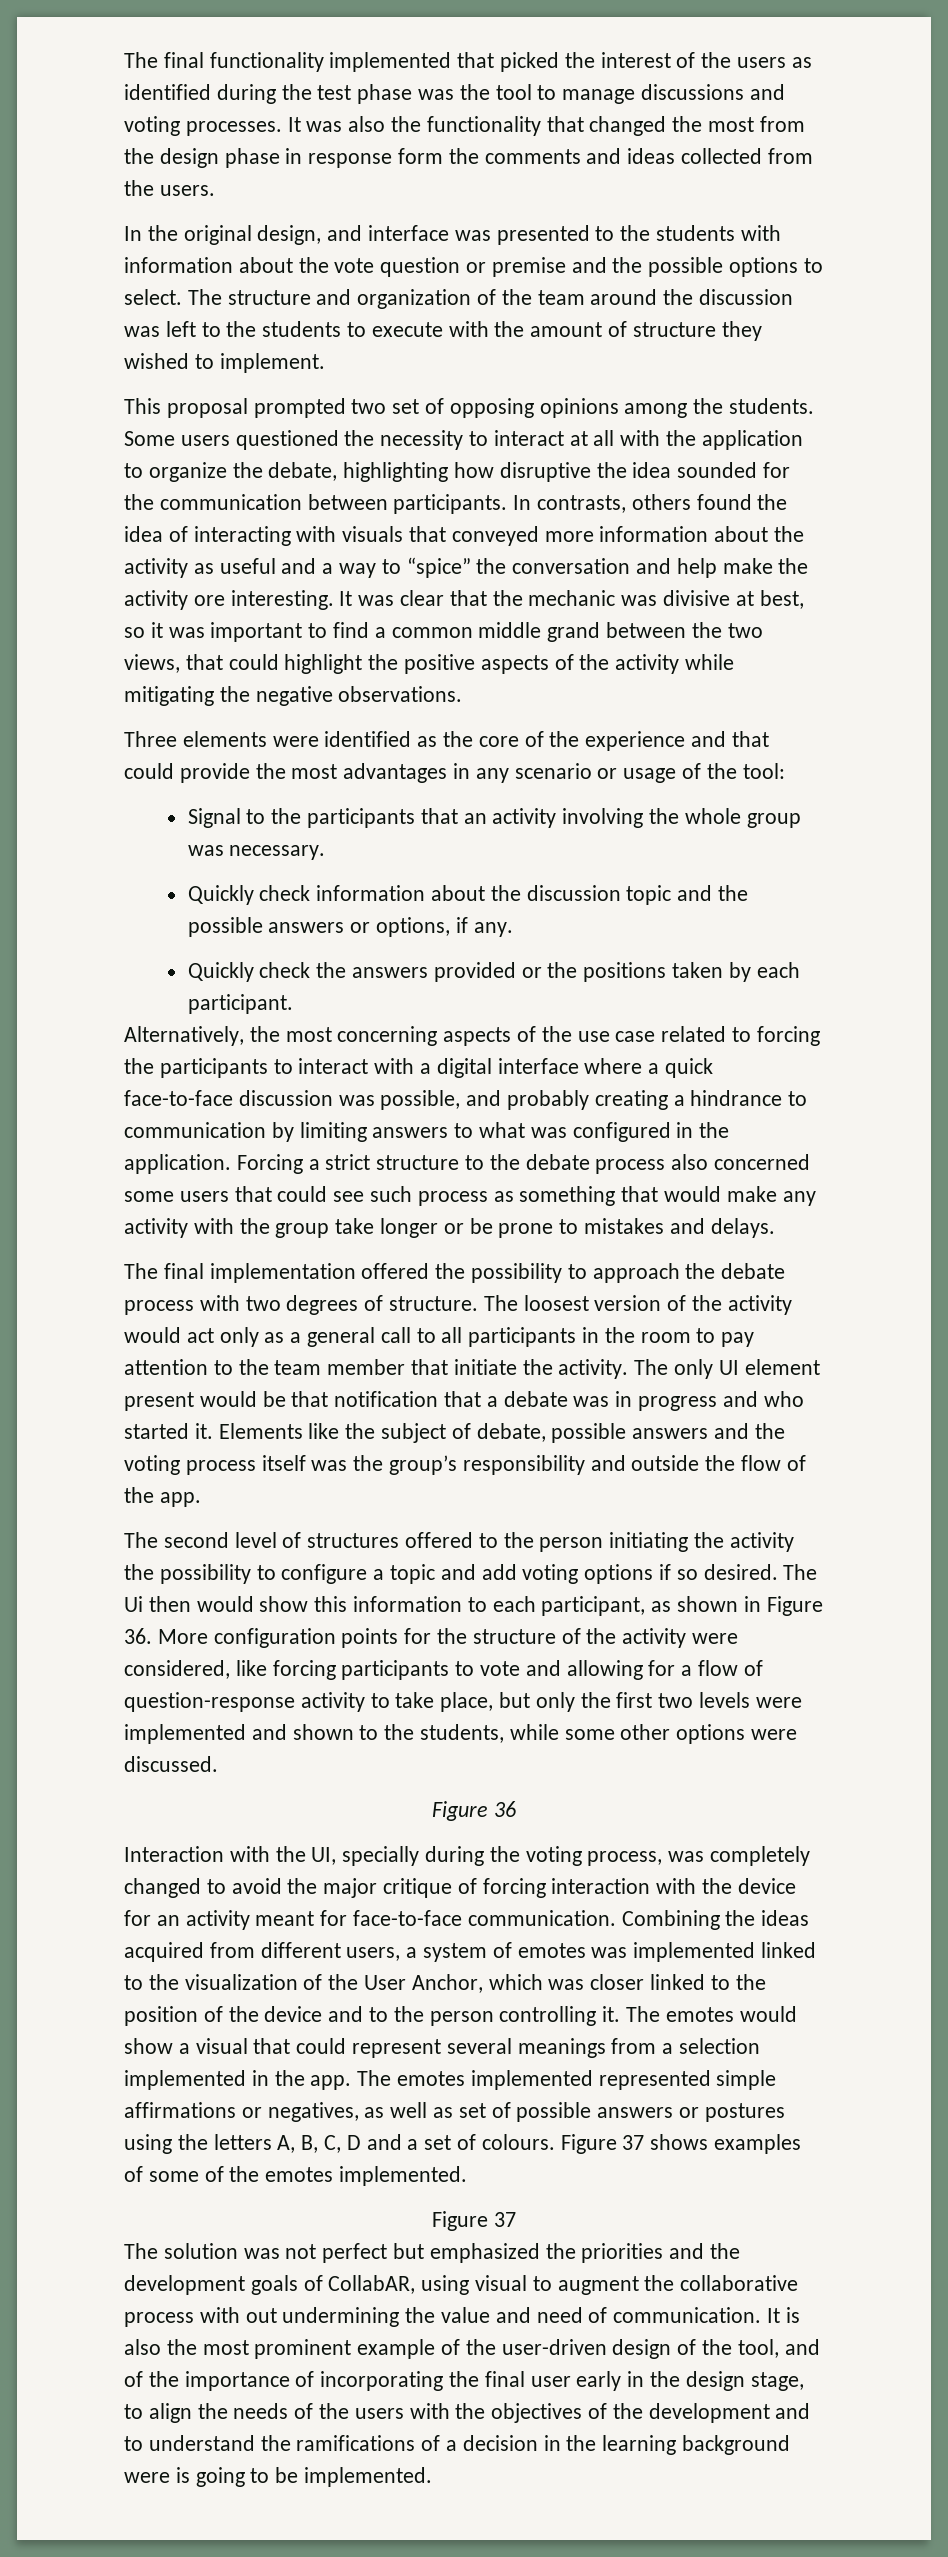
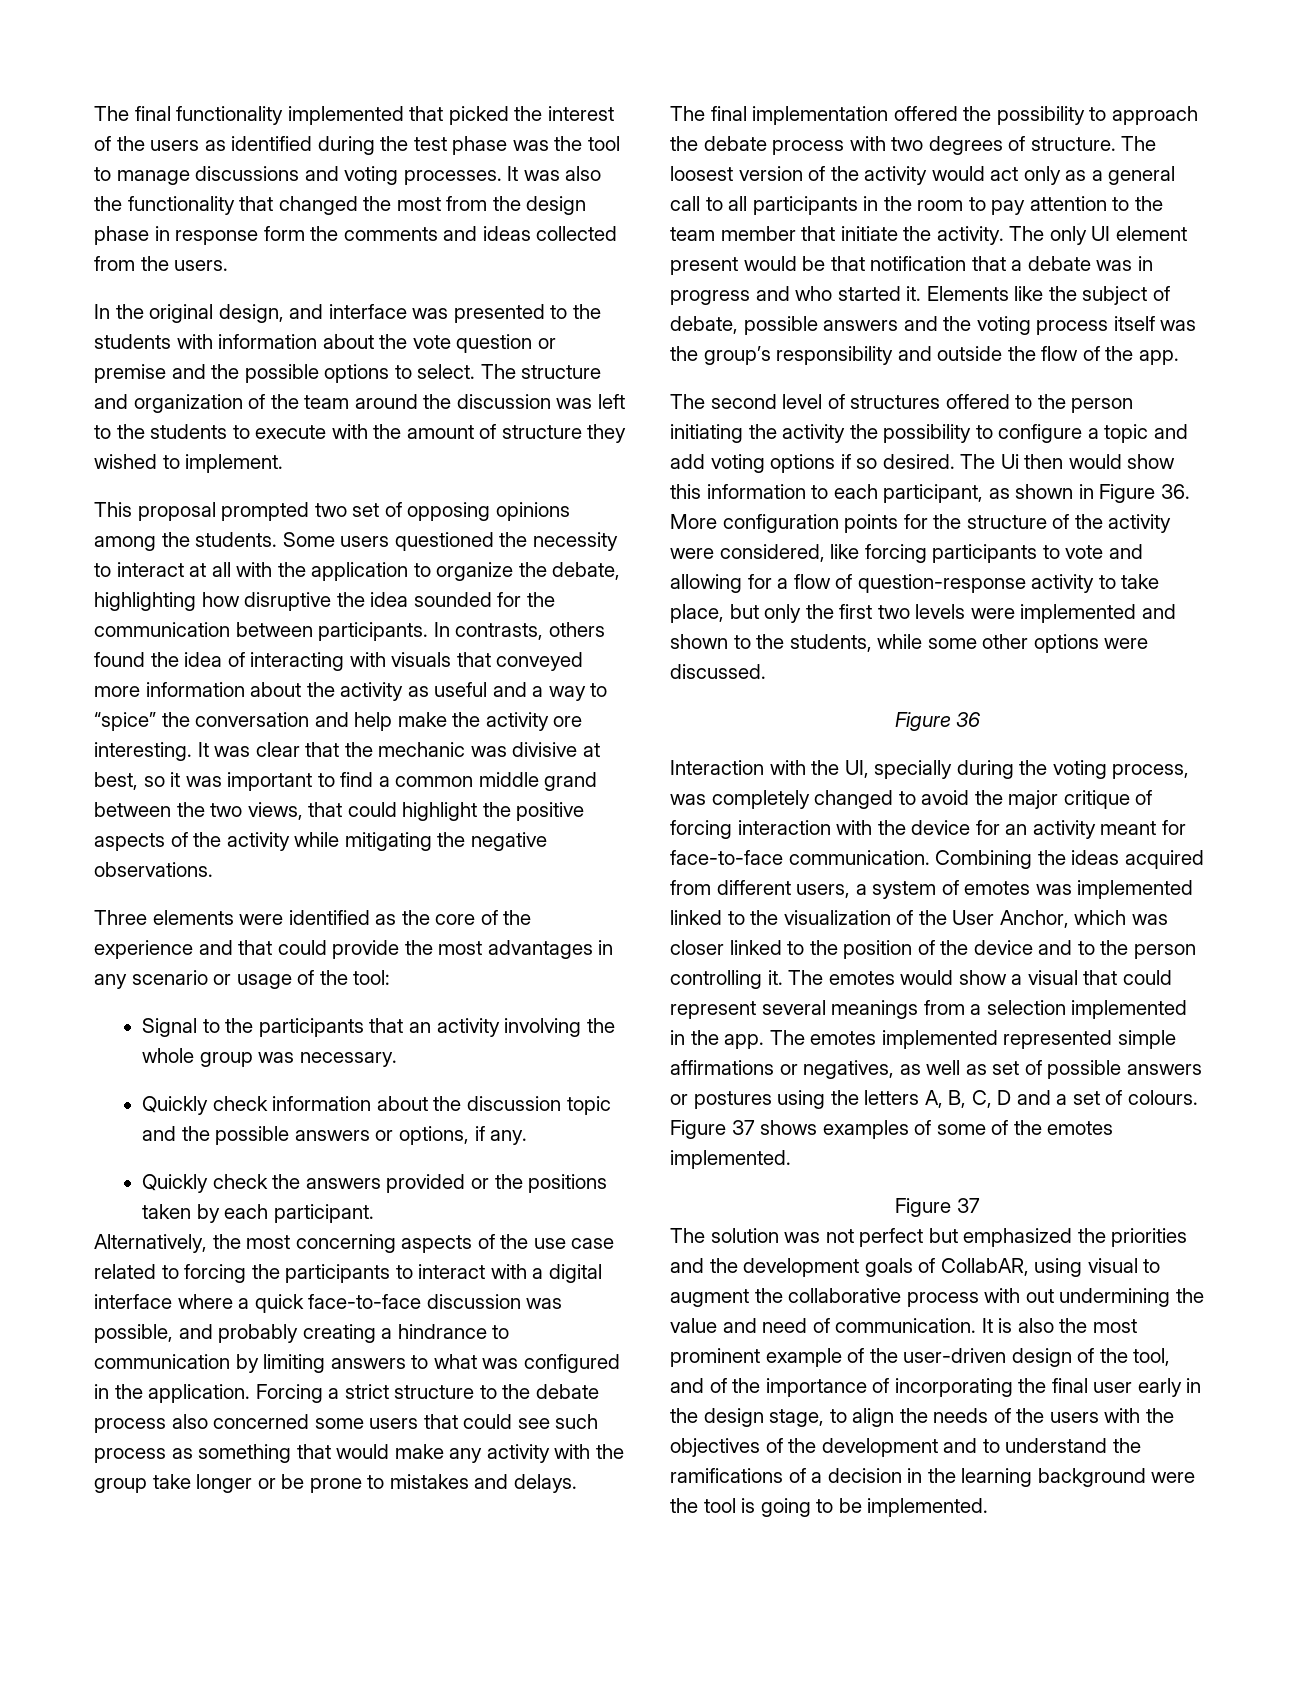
(170, 2477) none -> [670,1498,736,1513] the tool

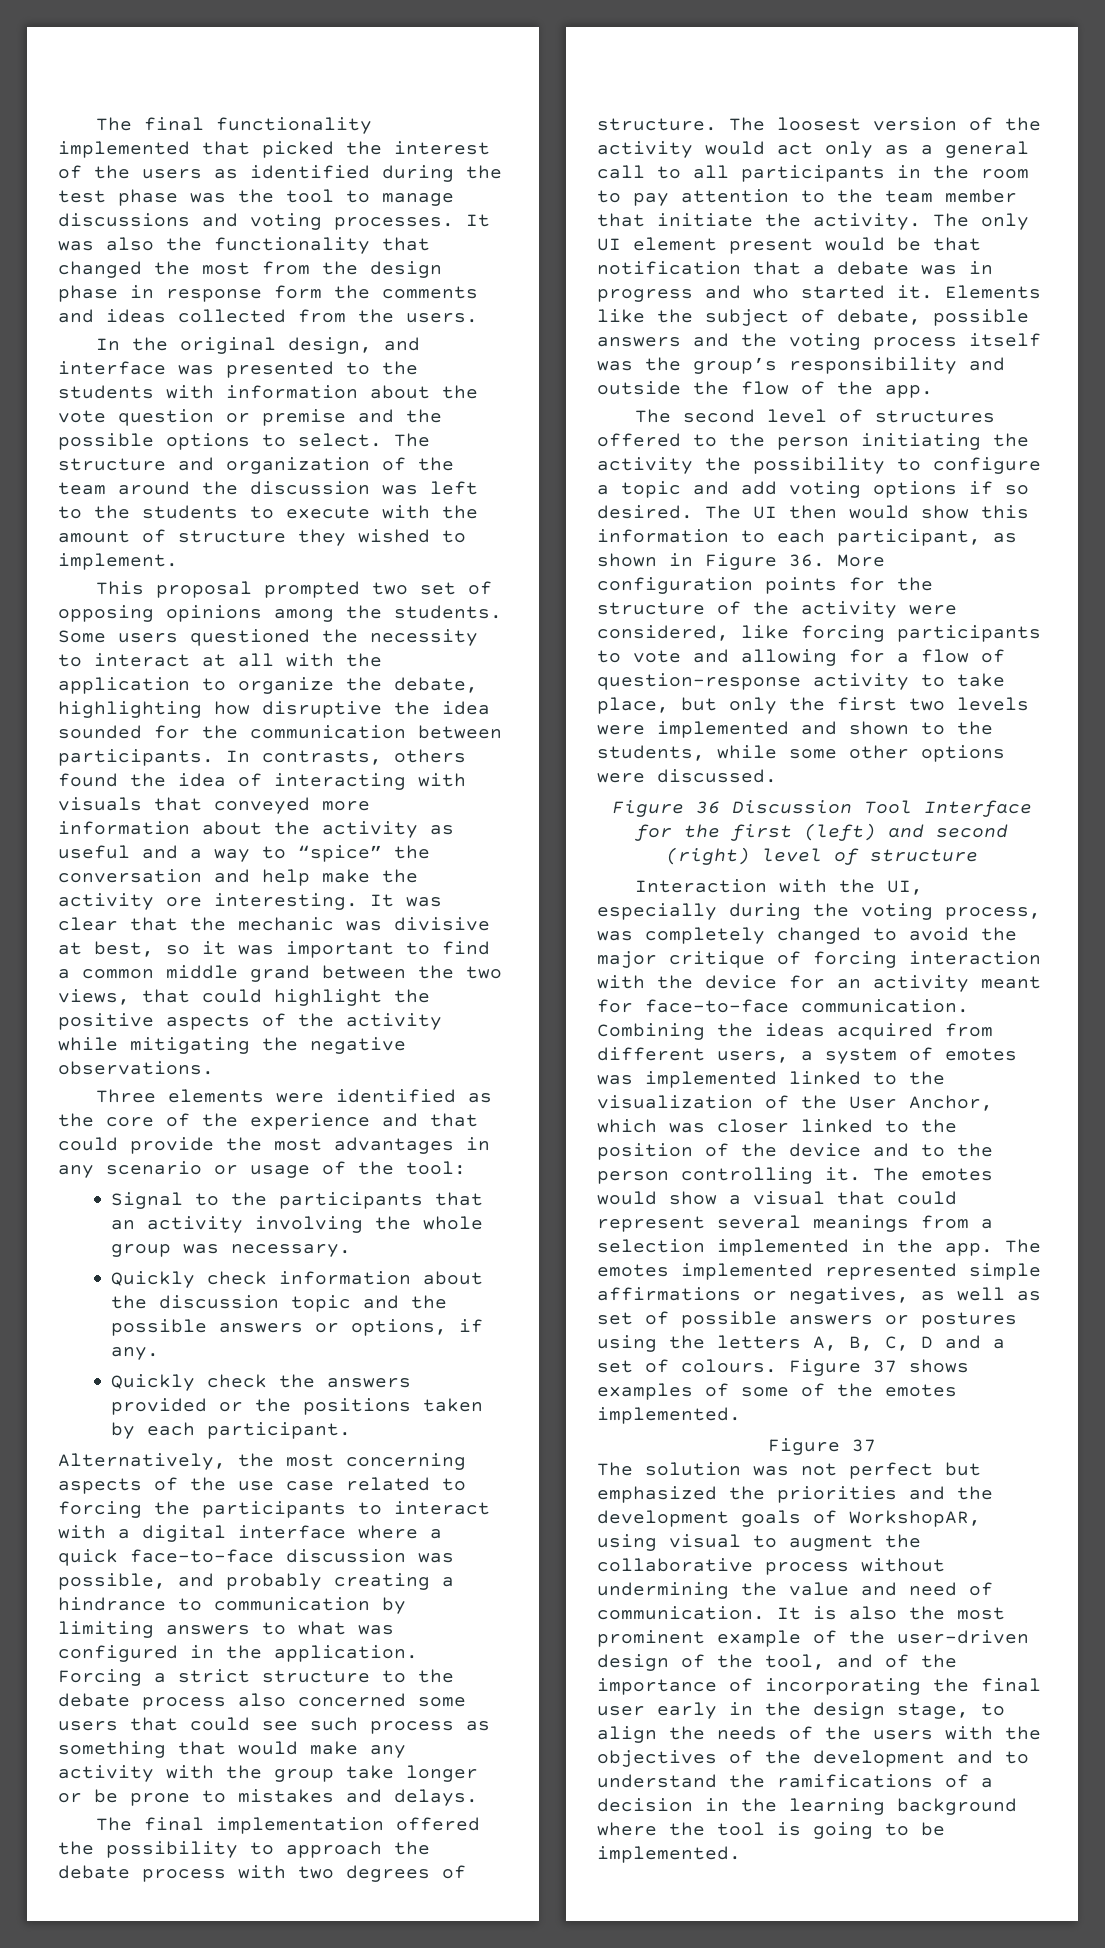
[1000,454,1019,469] Ui -> [753,506,777,519] UI
(982, 719) none -> [732,800,1032,817] [634,823,1008,841] [666,847,978,865] Discussion Tool Interface for the first (left) and second (right) level of structure
[874,760,953,779] specially -> [597,903,717,920] especially
[940,1258,1029,1276] CollabAR, -> [849,1510,981,1527] WorkshopAR,
[984,1288,1054,1303] with out -> [861,1558,945,1572] without
[1151,1472,1196,1483] were -> [597,1822,657,1836] where

